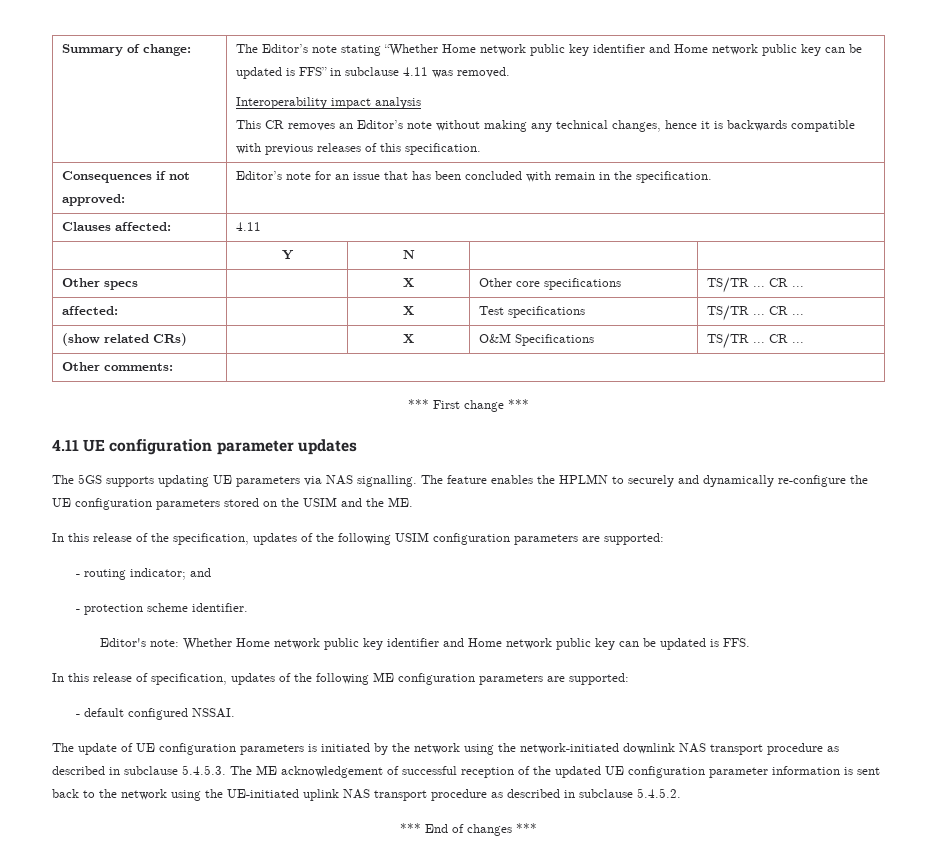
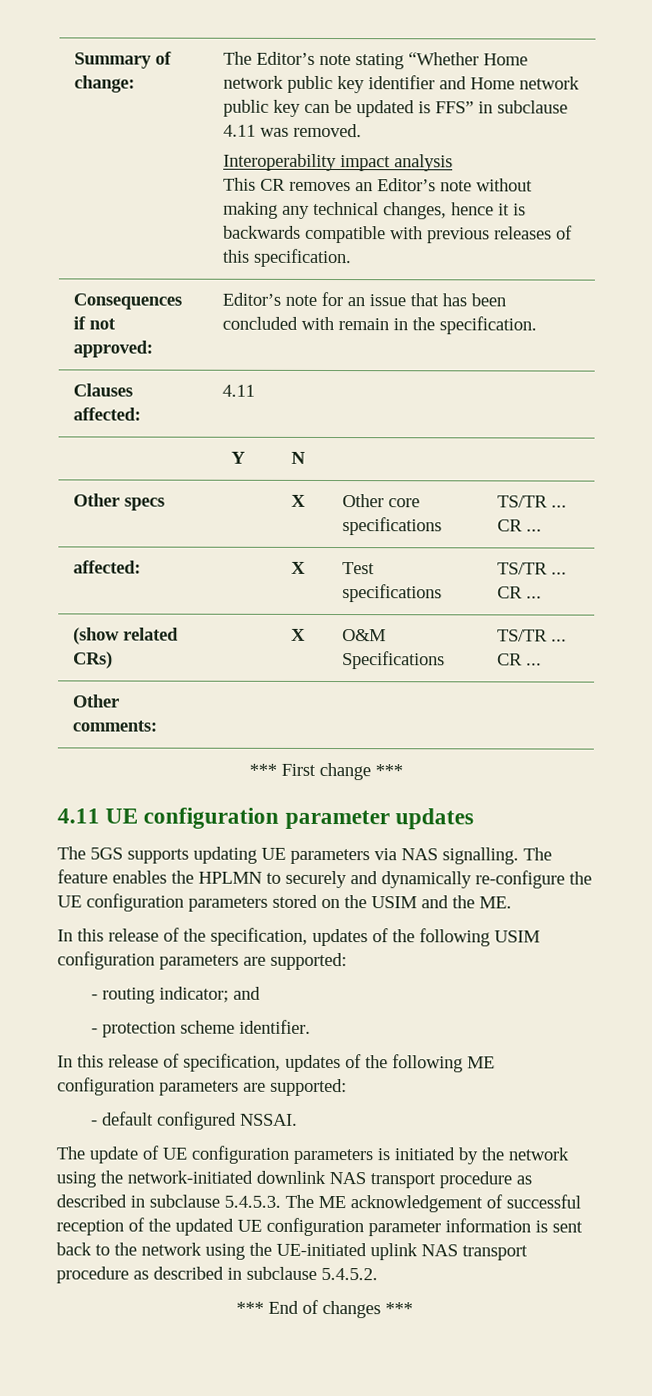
[99,638,750,650] // Editor's note: Whether Home network public key identifier and Home network public key can be updated is FFS. -> (312, 1026) none

